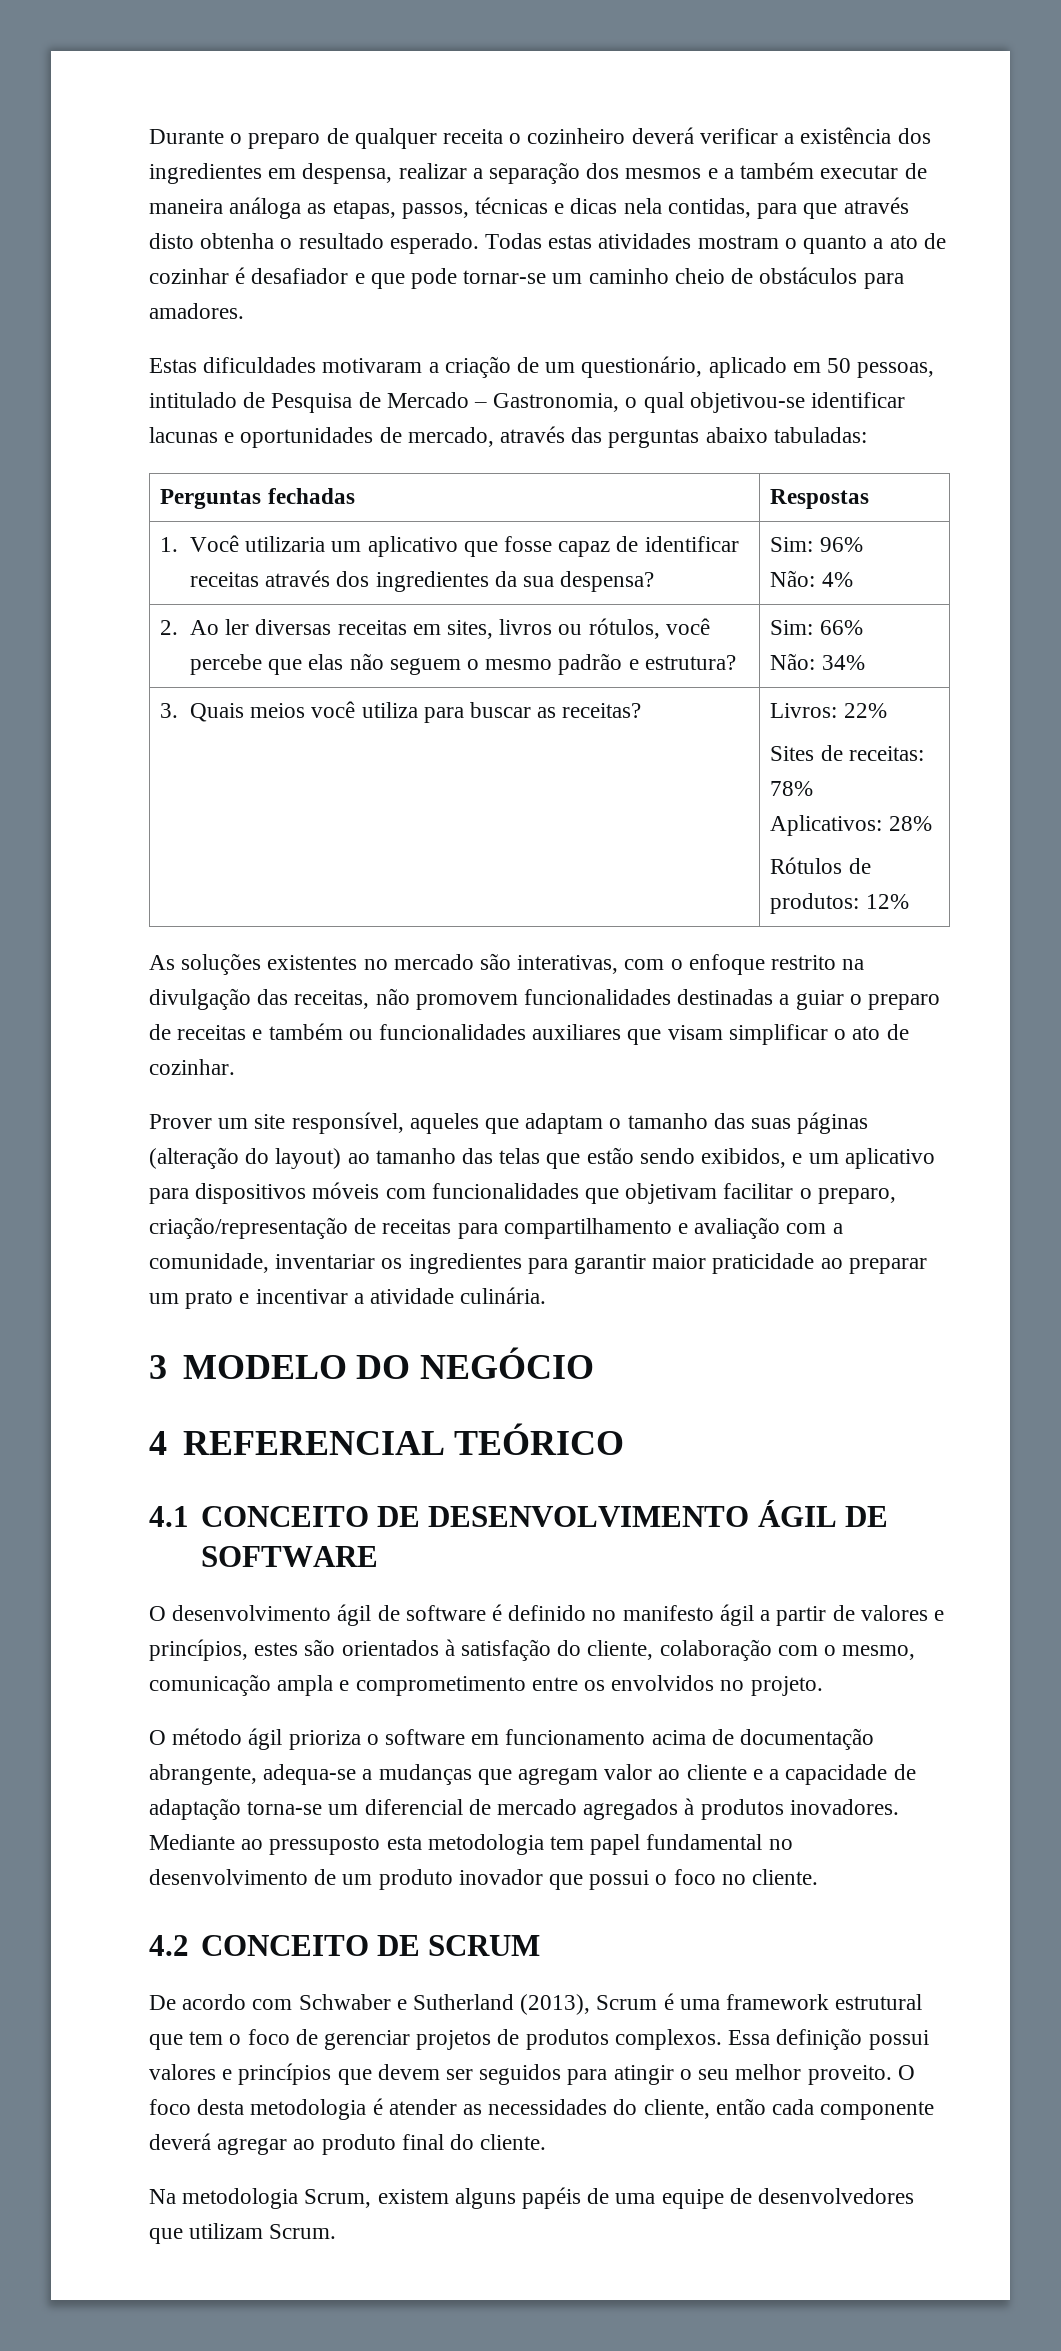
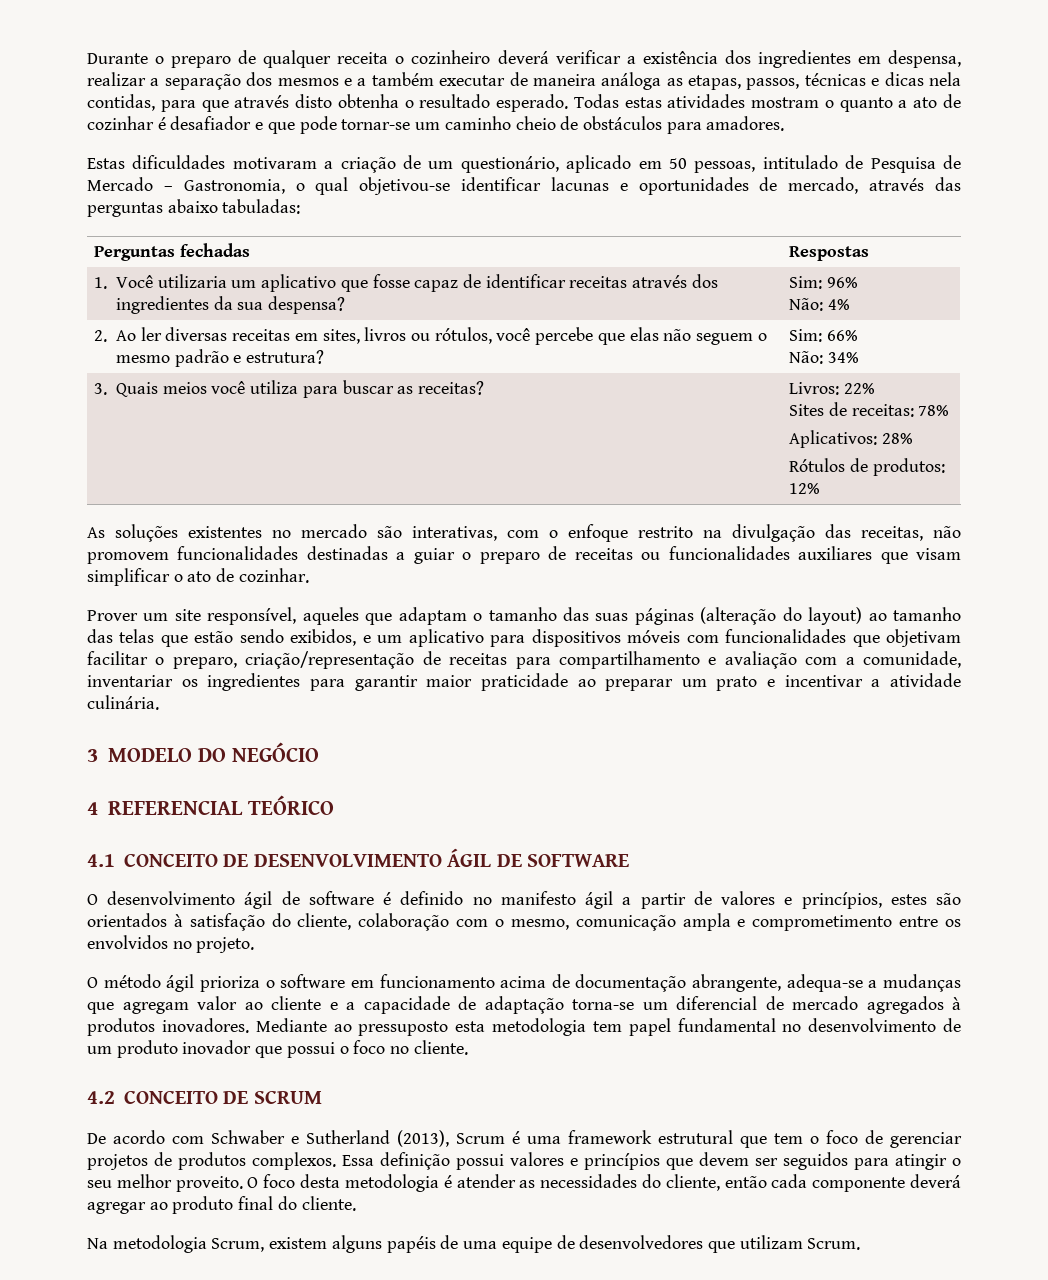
[252,1023,343,1040] e também -> (633, 554) none

